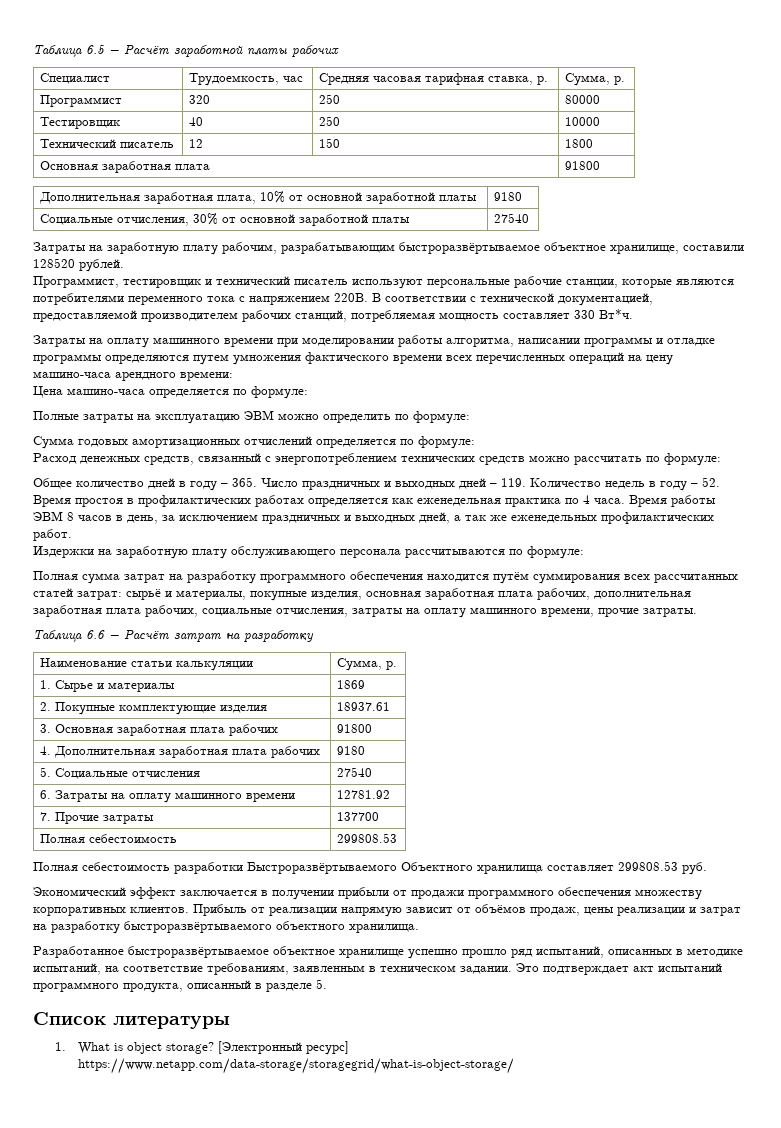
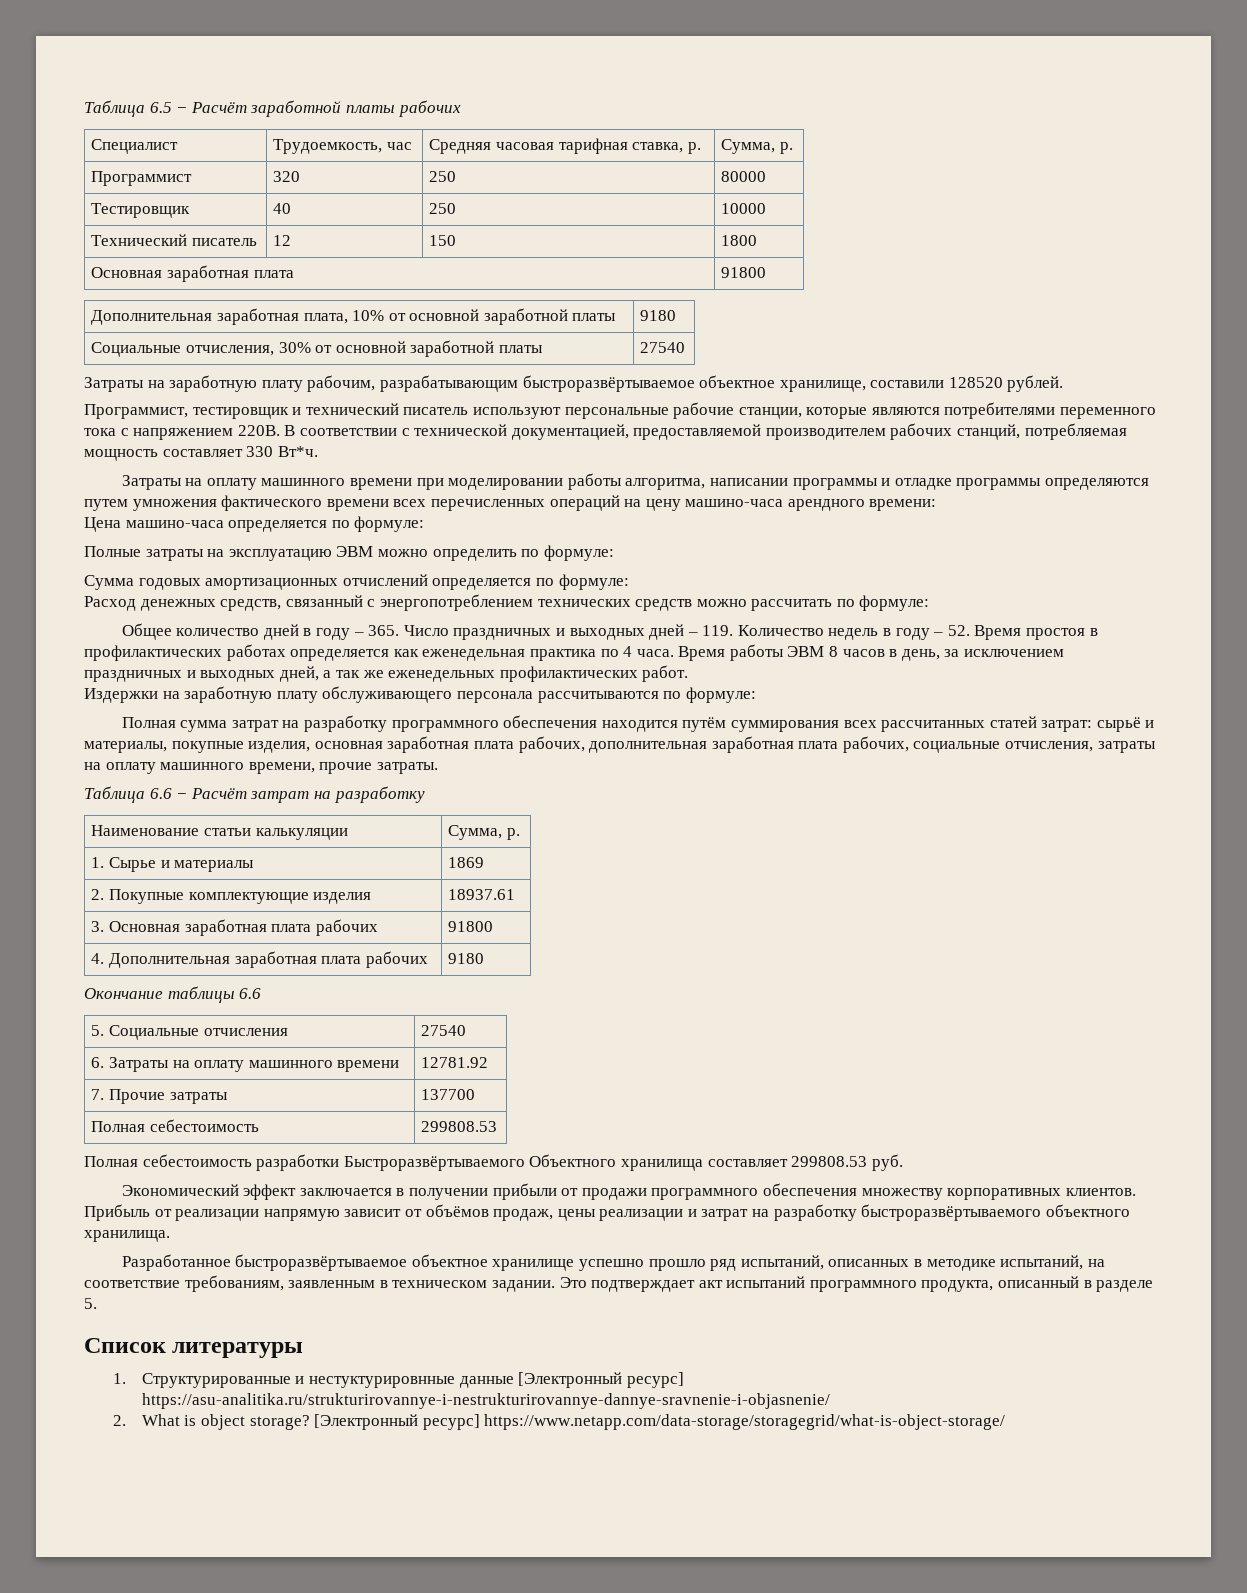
(366, 750) none -> [84,986,262,1003] // Окончание таблицы 6.6
(67, 1046) none -> [141,1372,684,1388] [141,1393,830,1409] [112,1415,126,1426] Структурированные и нестуктурировнные данные [Электронный ресурс] https://asu-analitika.ru/strukturirovannye-i-nestrukturirovannye-dannye-sravnenie-i-objasnenie/ // 2.

